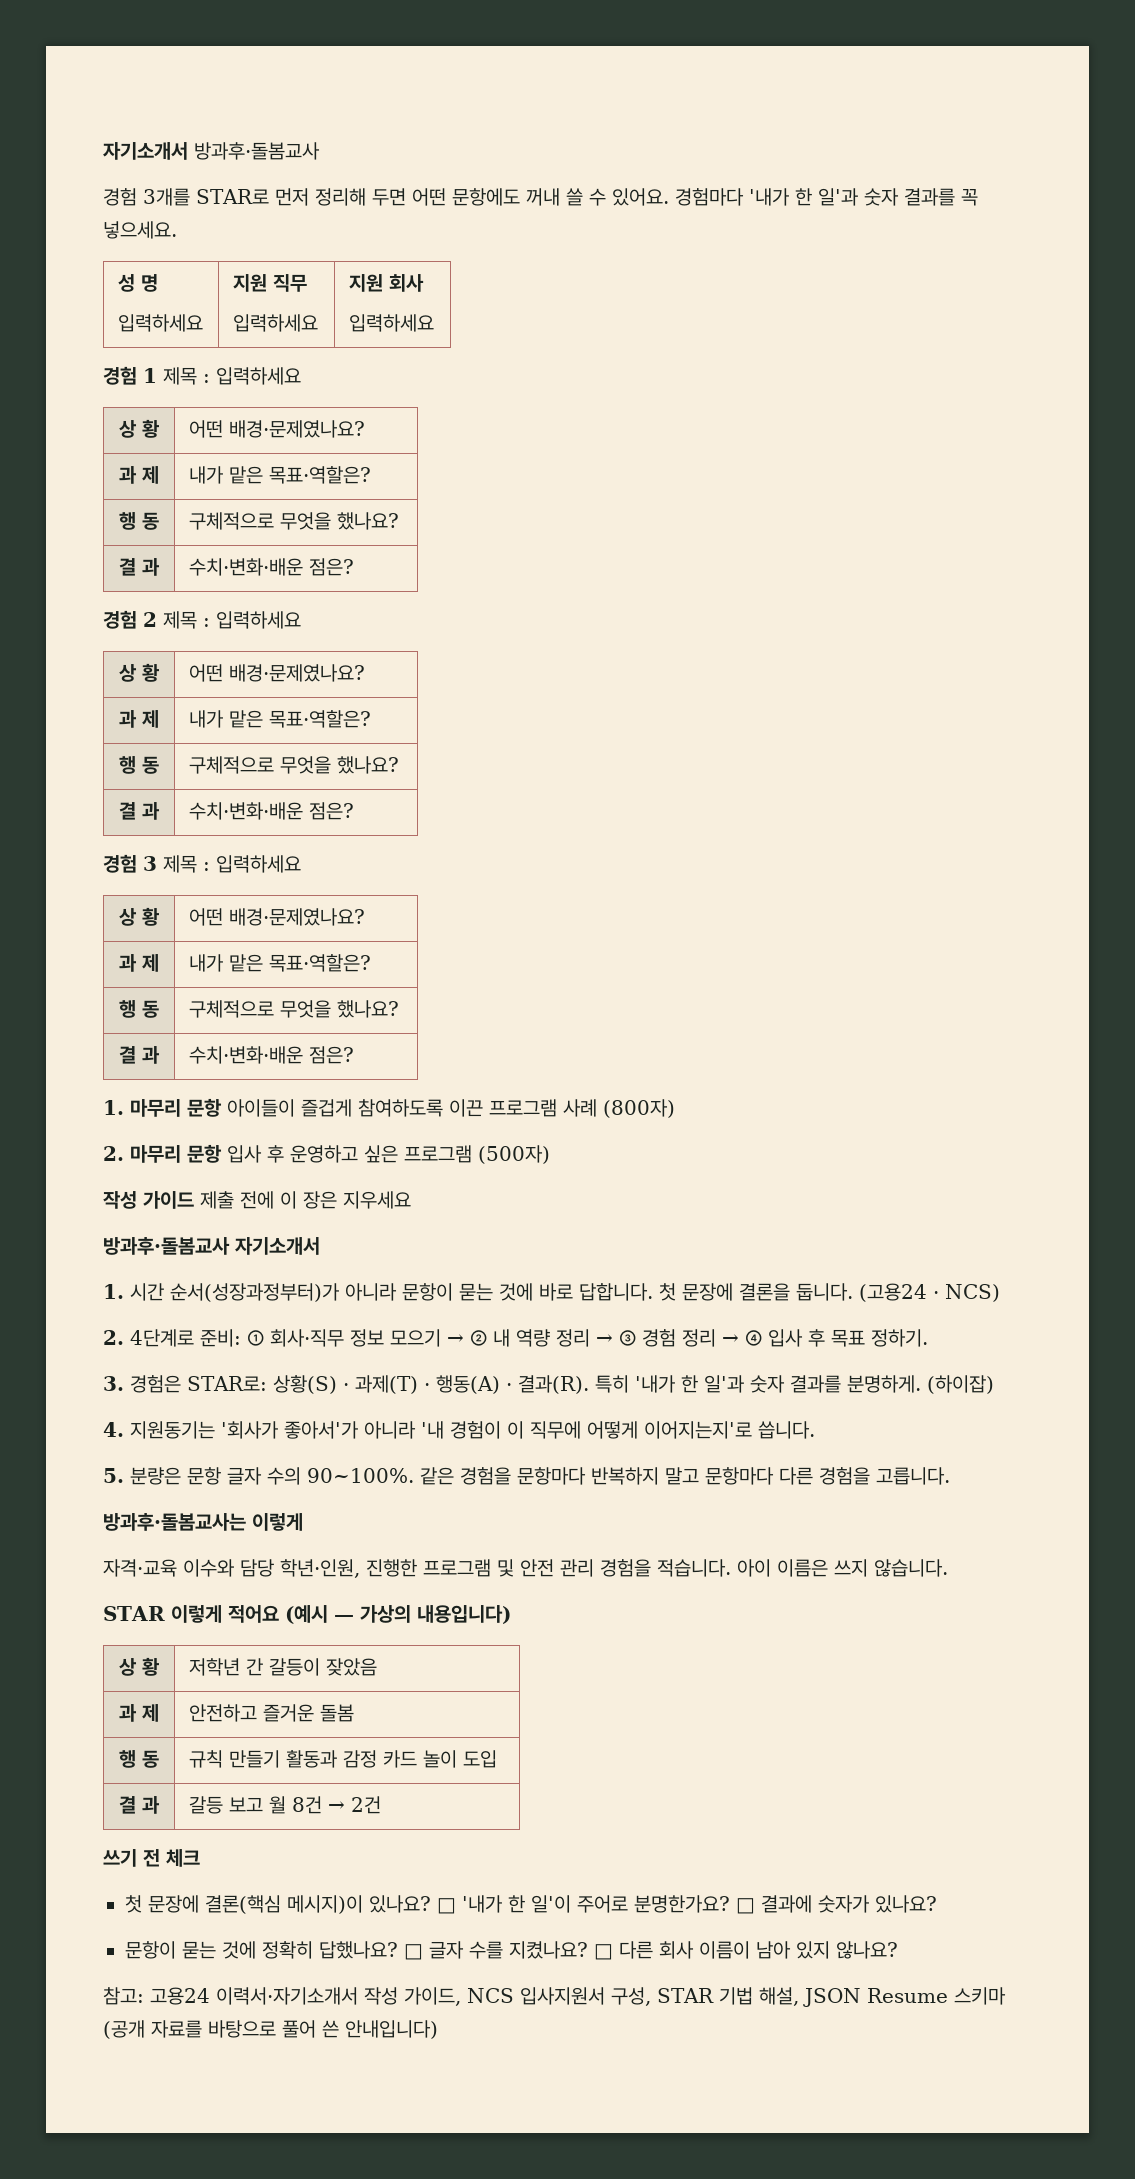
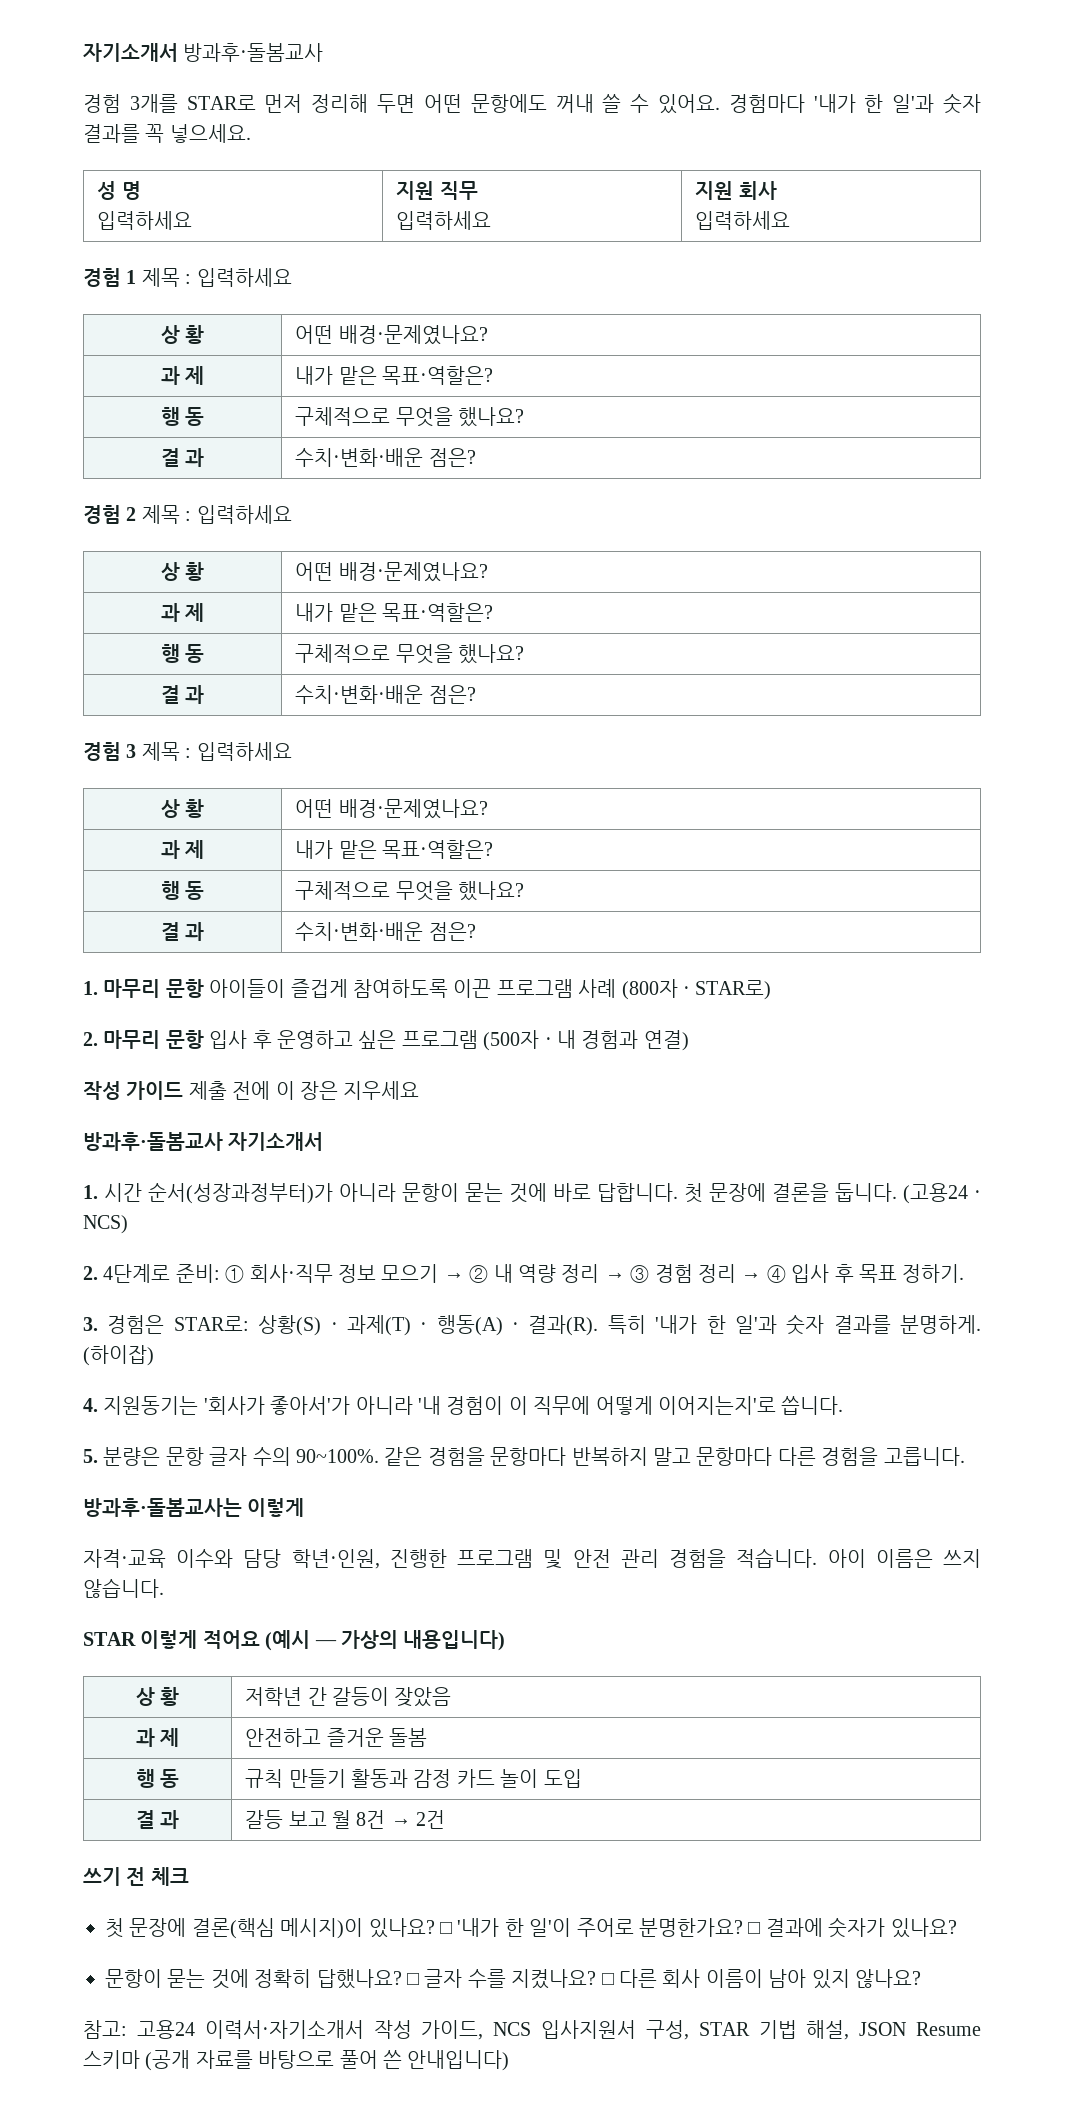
[603,1099,675,1118] (800자) -> [621,979,772,1000] (800자 · STAR로)
[478,1145,550,1164] (500자) -> [483,1030,689,1051] (500자 · 내 경험과 연결)

